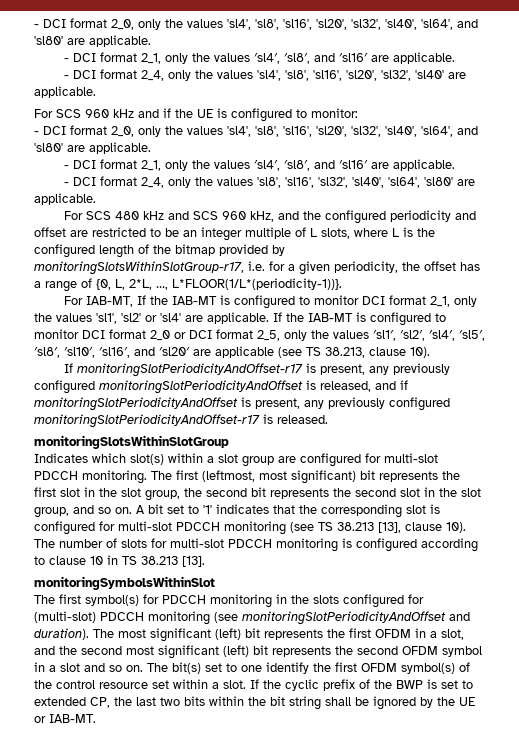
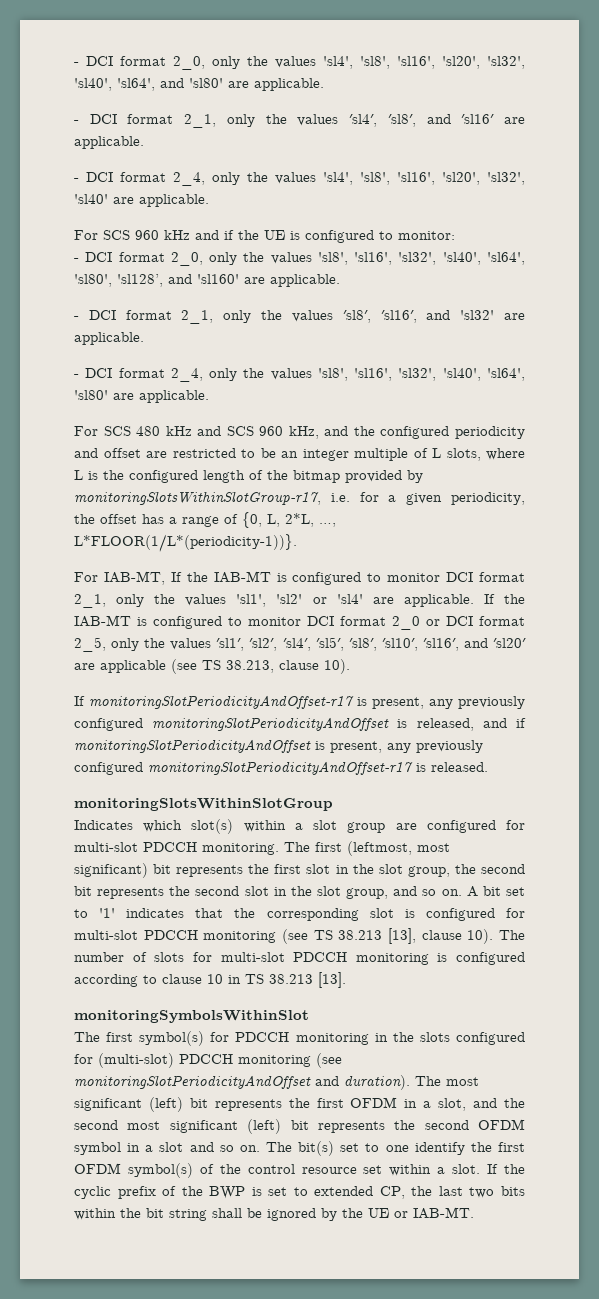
[227,126,478,137] [34,142,151,154] [63,159,368,171] 'sl4', 'sl8', 'sl16', 'sl20', 'sl32', 'sl40', 'sl64', and 'sl80' are applicable. // - DCI format 2_1, only the values ′sl4′, ′sl8′, and ′sl16′ -> [317,252,525,265] [74,274,340,287] [74,310,495,324] 'sl8', 'sl16', 'sl32', 'sl40', 'sl64', 'sl80', 'sl128’, and 'sl160' are applicable. // - DCI format 2_1, only the values ′sl8′, ′sl16′, and 'sl32'

